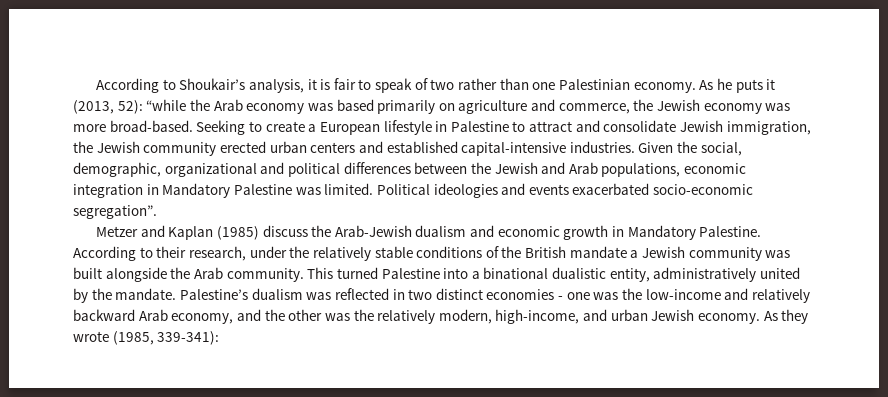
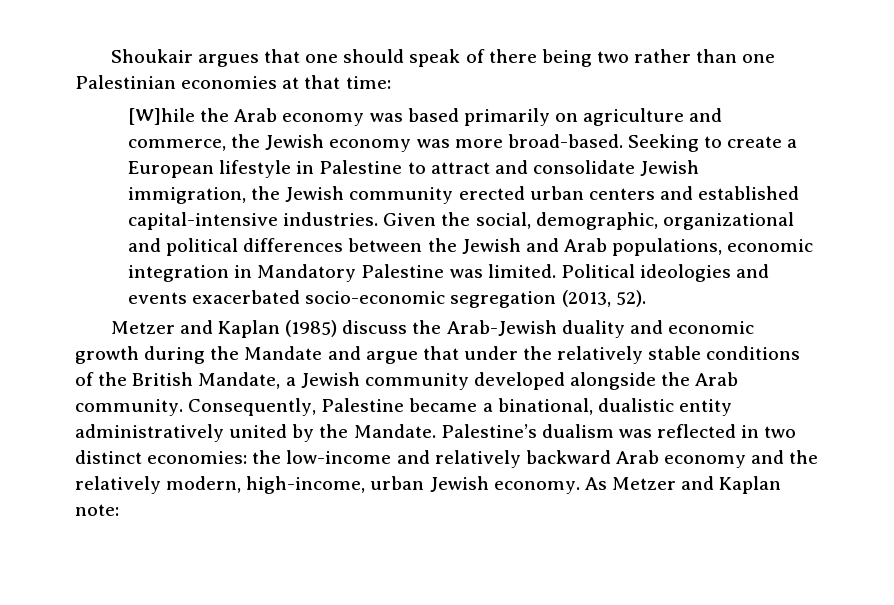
[95,78,428,93] According to Shoukair’s analysis, it is fair to speak of -> [110,49,592,67] Shoukair argues that one should speak of there being
[633,78,776,93] [73,99,187,114] economy. As he puts it (2013, 52): “while -> [181,75,391,89] [128,108,196,125] economies at that time: // [W]hile
[73,205,157,219] segregation”. -> [450,290,646,308] segregation (2013, 52).
[415,225,467,237] dualism -> [561,320,625,338] duality
[612,225,762,240] [73,246,246,261] in Mandatory Palestine. According to their research, -> [144,346,459,364] during the Mandate and argue that
[569,246,627,258] mandate -> [198,372,281,389] Mandate,
[765,250,791,258] [73,267,102,279] was built -> [473,372,565,390] developed
[307,267,650,282] This turned Palestine into a binational dualistic entity, -> [188,398,732,416] Consequently, Palestine became a binational, dualistic entity
[115,288,177,300] mandate. -> [353,424,436,438] Mandate.
[486,289,619,300] economies - one was -> [147,451,248,464] economies:
[171,313,234,324] economy, -> [664,455,747,468] economy
[288,309,374,321] other was the -> (819, 457) none
[583,309,608,321] and -> (366, 485) none
[781,309,809,324] [73,331,220,345] they wrote (1985, 339-341): -> [611,476,782,494] [75,504,119,516] Metzer and Kaplan note:

